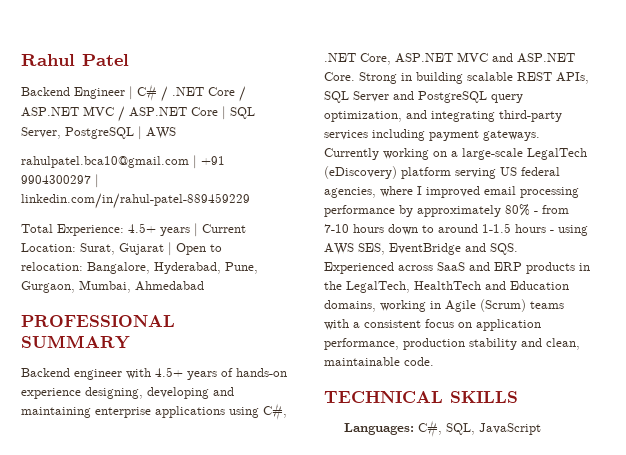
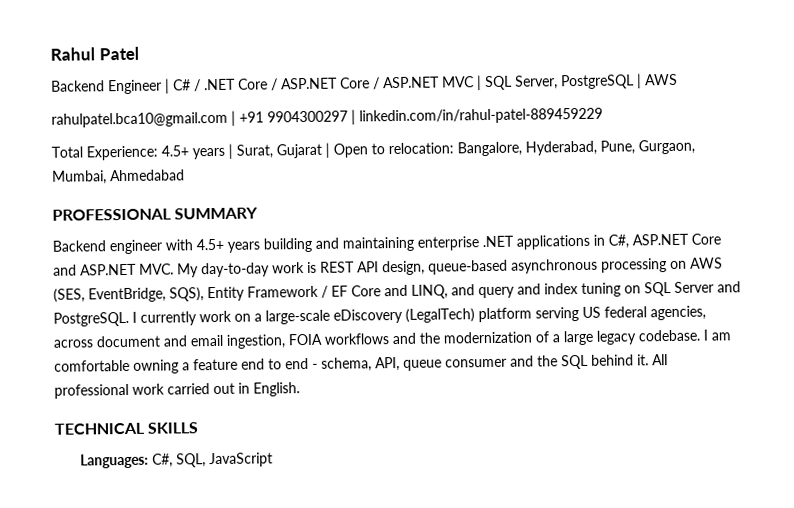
[83,106,218,122] MVC / ASP.NET Core -> [340,76,475,90] Core / ASP.NET MVC
[202,224,246,233] [21,243,76,252] Current Location: -> (233, 151) none
[221,368,287,377] [21,387,234,399] [21,403,287,420] [324,52,575,65] [324,72,589,84] [324,91,523,103] [324,110,562,122] [324,129,540,141] [324,148,429,160] of hands-on experience designing, developing and maintaining enterprise applications using C#, .NET Core, ASP.NET MVC and ASP.NET Core. Strong in building scalable REST APIs, SQL Server and PostgreSQL query optimization, and integrating third-party services including payment gateways. Currently working -> [263,233,721,253] [53,257,723,278] [53,281,741,303] [53,310,232,327] building and maintaining enterprise .NET applications in C#, ASP.NET Core and ASP.NET MVC. My day-to-day work is REST API design, queue-based asynchronous processing on AWS (SES, EventBridge, SQS), Entity Framework / EF Core and LINQ, and query and index tuning on SQL Server and PostgreSQL. I currently work
[527,148,587,160] [324,166,397,179] LegalTech (eDiscovery) -> [333,308,475,324] eDiscovery (LegalTech)
[380,186,579,198] [324,204,569,217] [324,223,588,236] [324,243,518,255] [324,262,590,274] [324,281,569,293] [324,299,564,312] [324,319,541,331] [324,338,580,350] [324,357,434,366] where I improved email processing performance by approximately 80% - from 7-10 hours down to around 1-1.5 hours - using AWS SES, EventBridge and SQS. Experienced across SaaS and ERP products in the LegalTech, HealthTech and Education domains, working in Agile (Scrum) teams with a consistent focus on application performance, production stability and clean, maintainable code. -> [53,329,731,349] [54,354,668,374] [54,382,300,399] across document and email ingestion, FOIA workflows and the modernization of a large legacy codebase. I am comfortable owning a feature end to end - schema, API, queue consumer and the SQL behind it. All professional work carried out in English.

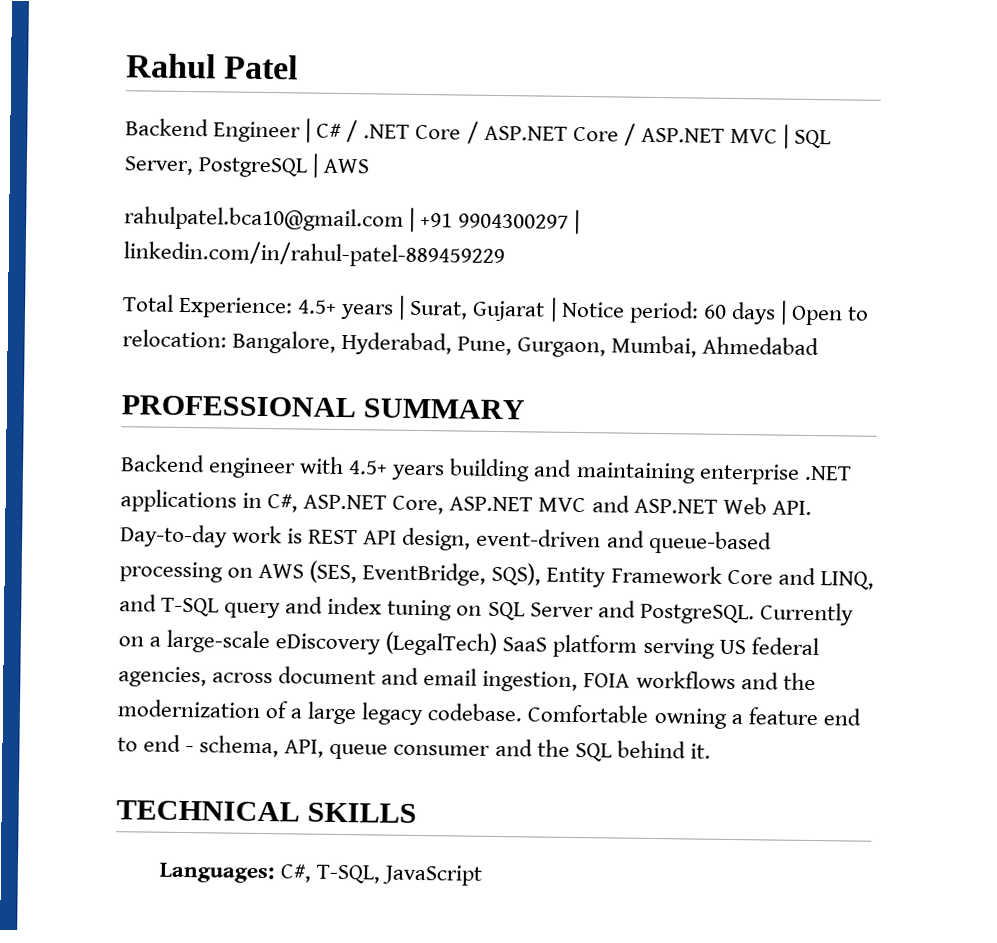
(330, 150) none -> [560,300,787,325] Notice period: 60 days |
[691,233,721,245] [53,262,270,278] Core and ASP.NET MVC. My day-to-day -> [392,495,812,515] [120,524,228,548] Core, ASP.NET MVC and ASP.NET Web API. Day-to-day
[428,258,598,275] queue-based asynchronous -> [476,528,772,555] event-driven and queue-based
[321,285,348,298] / EF -> (722, 574) none
(475, 290) none -> [161,597,220,617] T-SQL
[132,310,232,326] I currently work -> [759,602,854,626] Currently
(475, 315) none -> [502,637,548,652] SaaS
[703,329,731,341] [54,359,130,372] I am comfortable -> [527,704,650,723] Comfortable
[652,354,668,366] [54,382,300,399] All professional work carried out in English. -> (711, 751) none
[175,453,206,468] SQL, -> [316,864,381,884] T-SQL,

